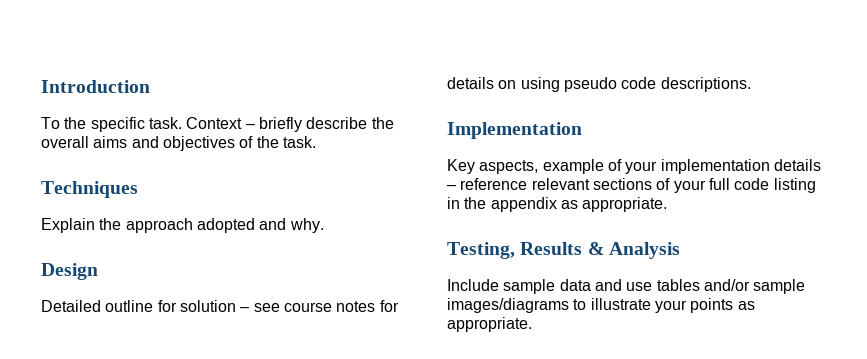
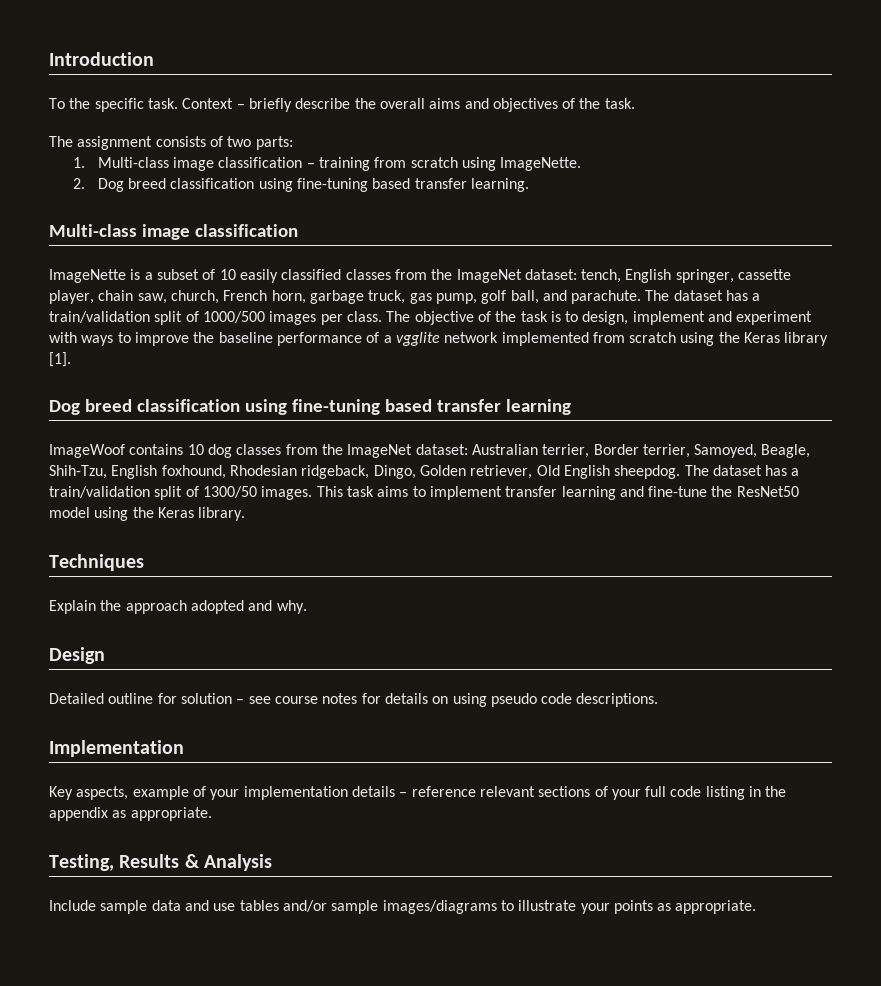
(316, 142) none -> [49,136,293,150] [73,157,582,171] [73,178,529,192] [49,224,298,240] [49,269,792,283] [49,290,761,304] [49,311,813,325] [49,332,829,346] [49,352,71,367] [49,399,571,415] [49,444,811,458] [49,465,800,479] [49,486,799,500] [49,507,246,521] // The assignment consists of two parts: // 1. Multi-class image classification – training from scratch using ImageNette. // 2. Dog breed classification using fine-tuning based transfer learning. // Multi-class image classification // ImageNette is a subset of 10 easily classified classes from the ImageNet dataset: tench, English springer, cassette player, chain saw, church, French horn, garbage truck, gas pump, golf ball, and parachute. The dataset has a train/validation split of 1000/500 images per class. The objective of the task is to design, implement and experiment with ways to improve the baseline performance of a vgglite network implemented from scratch using the Keras library [1]. // Dog breed classification using fine-tuning based transfer learning // ImageWoof contains 10 dog classes from the ImageNet dataset: Australian terrier, Border terrier, Samoyed, Beagle, Shih-Tzu, English foxhound, Rhodesian ridgeback, Dingo, Golden retriever, Old English sheepdog. The dataset has a train/validation split of 1300/50 images. This task aims to implement transfer learning and fine-tune the ResNet50 model using the Keras library.

